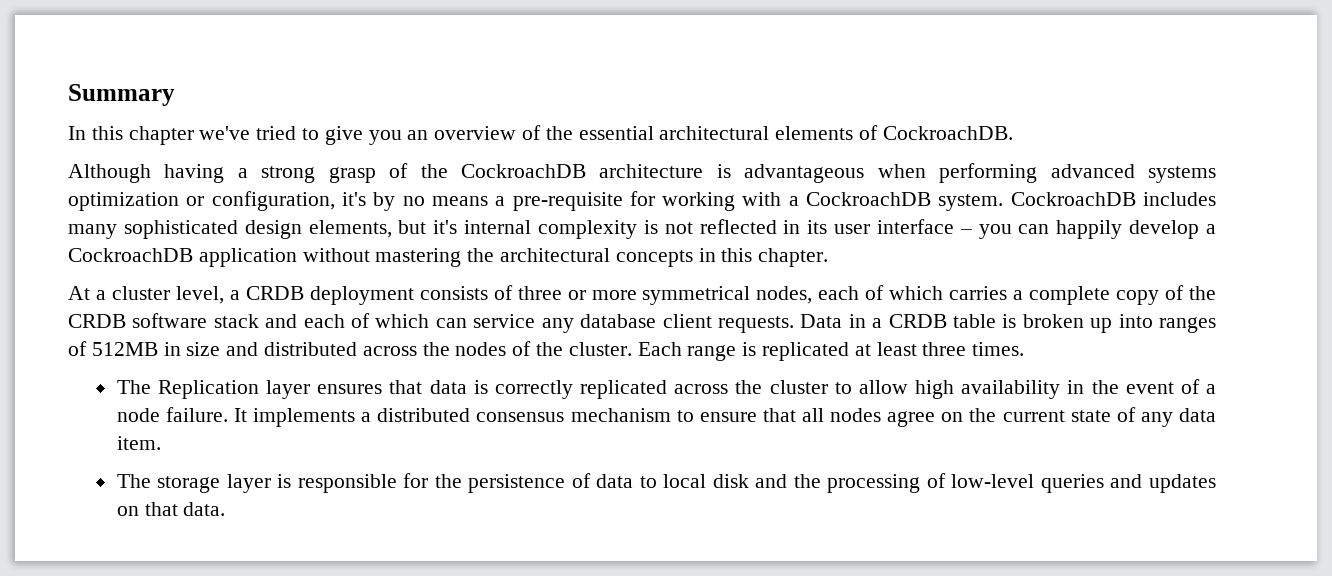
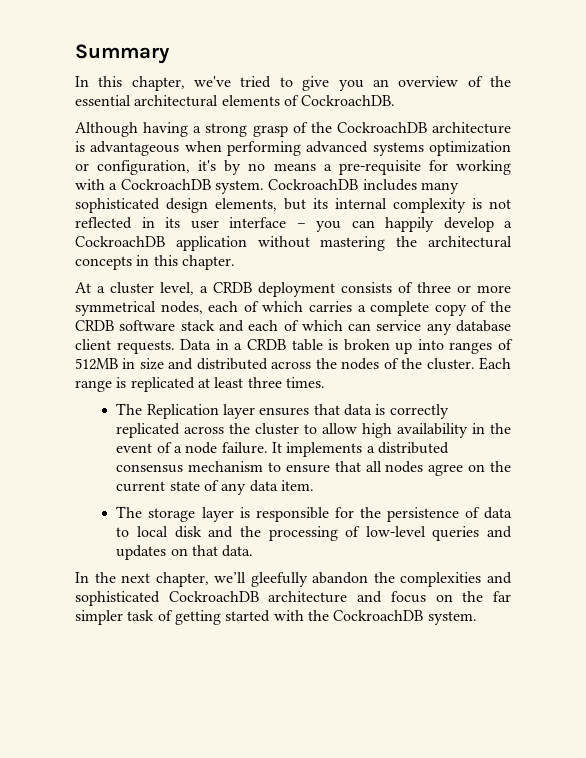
[128,126,194,145] chapter -> [131,76,185,91] chapter,
[433,220,458,234] it's -> [313,198,328,209] its
(226, 509) none -> [75,572,512,587] [75,591,512,606] [75,610,477,625] // In the next chapter, we’ll gleefully abandon the complexities and sophisticated CockroachDB architecture and focus on the far simpler task of getting started with the CockroachDB system.

